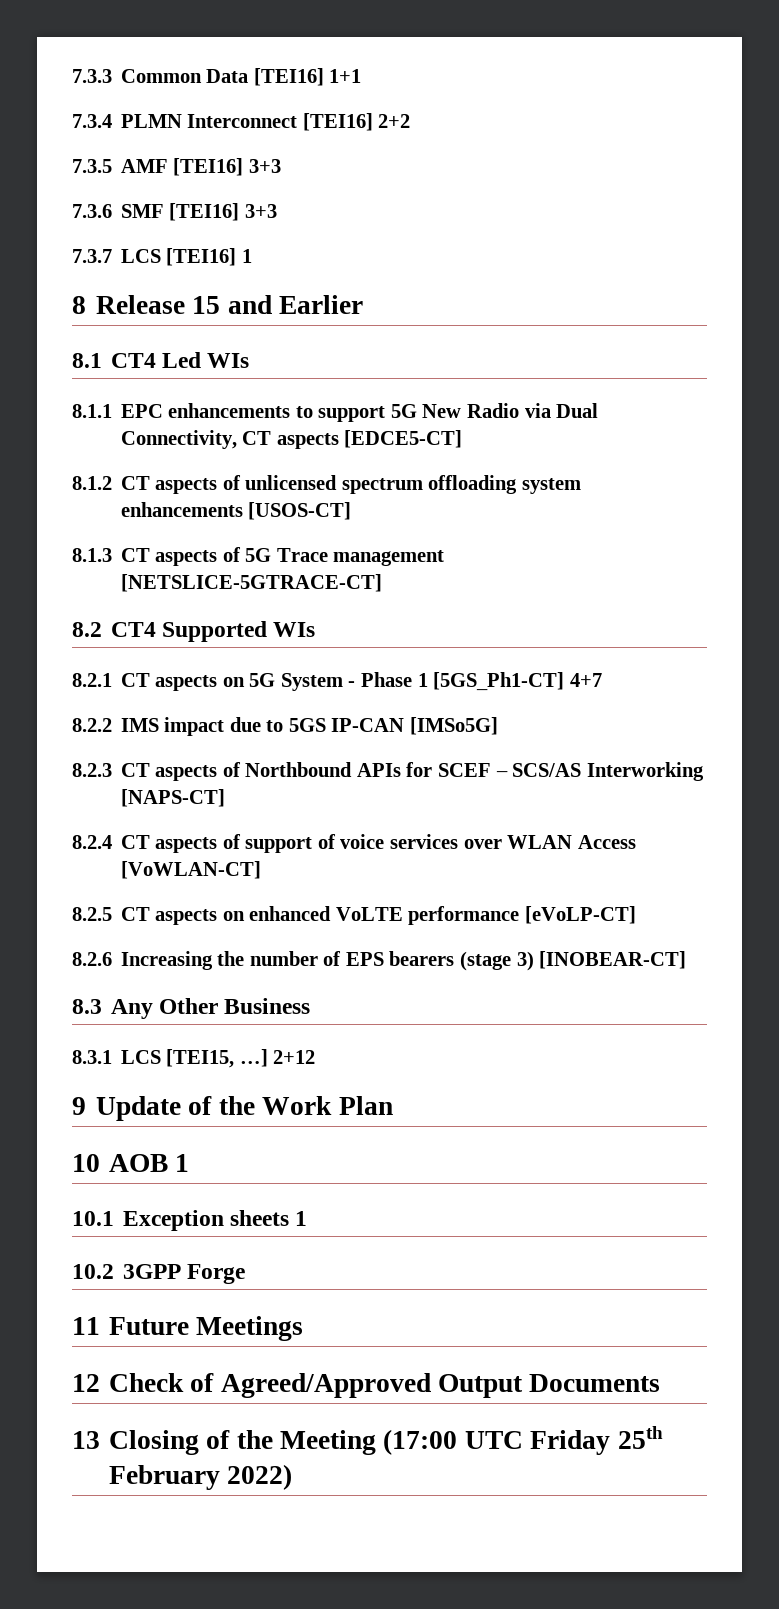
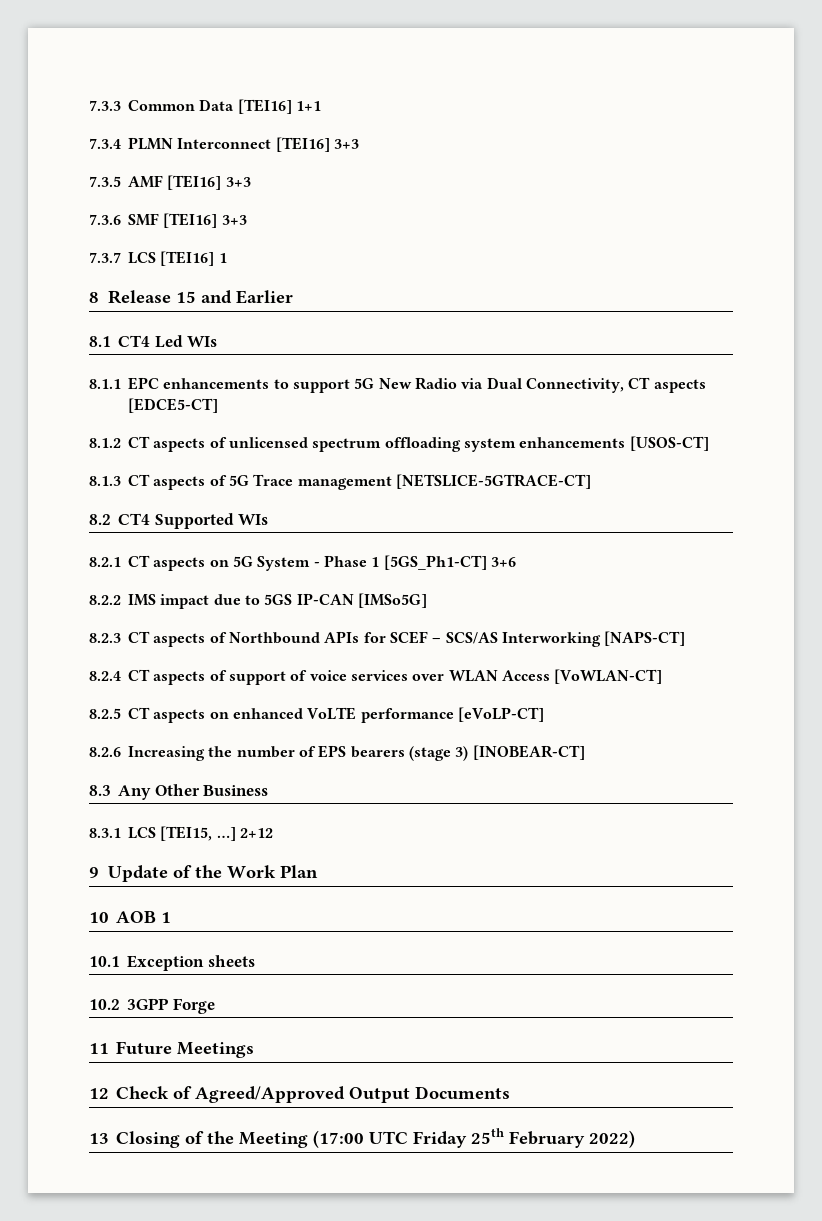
[378,114,411,128] 2+2 -> [333,139,359,149] 3+3
[569,673,602,687] 4+7 -> [490,557,516,567] 3+6
[295,1211,308,1226] 1 -> (255, 961) none

